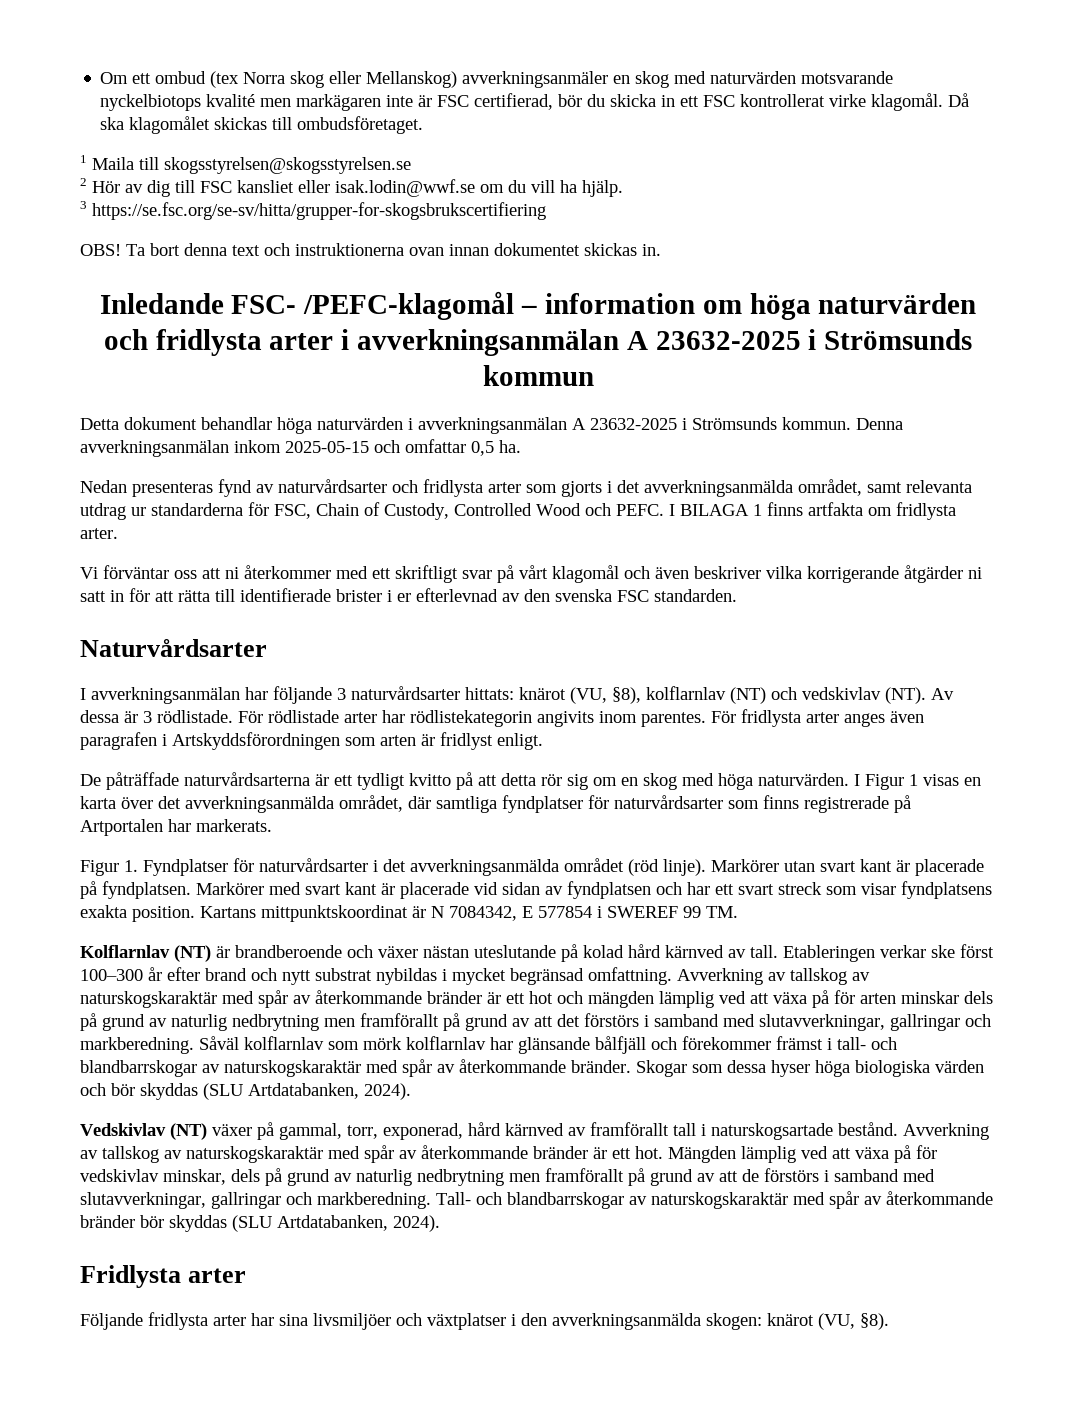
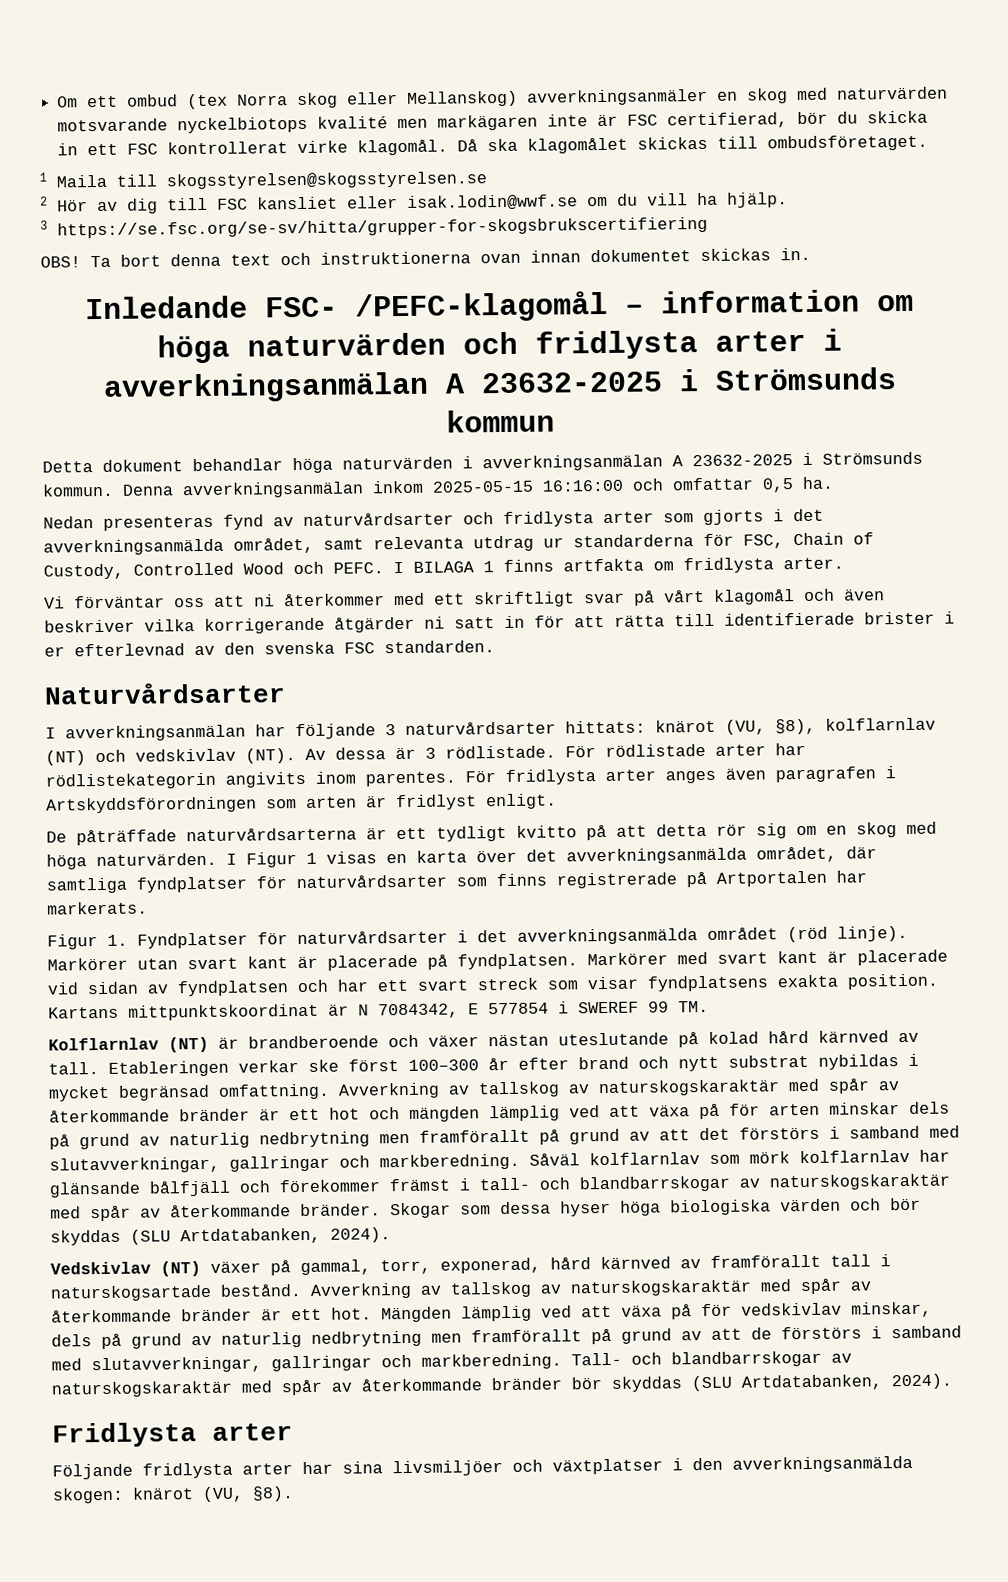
(369, 447) none -> [542,479,624,492] 16:16:00

